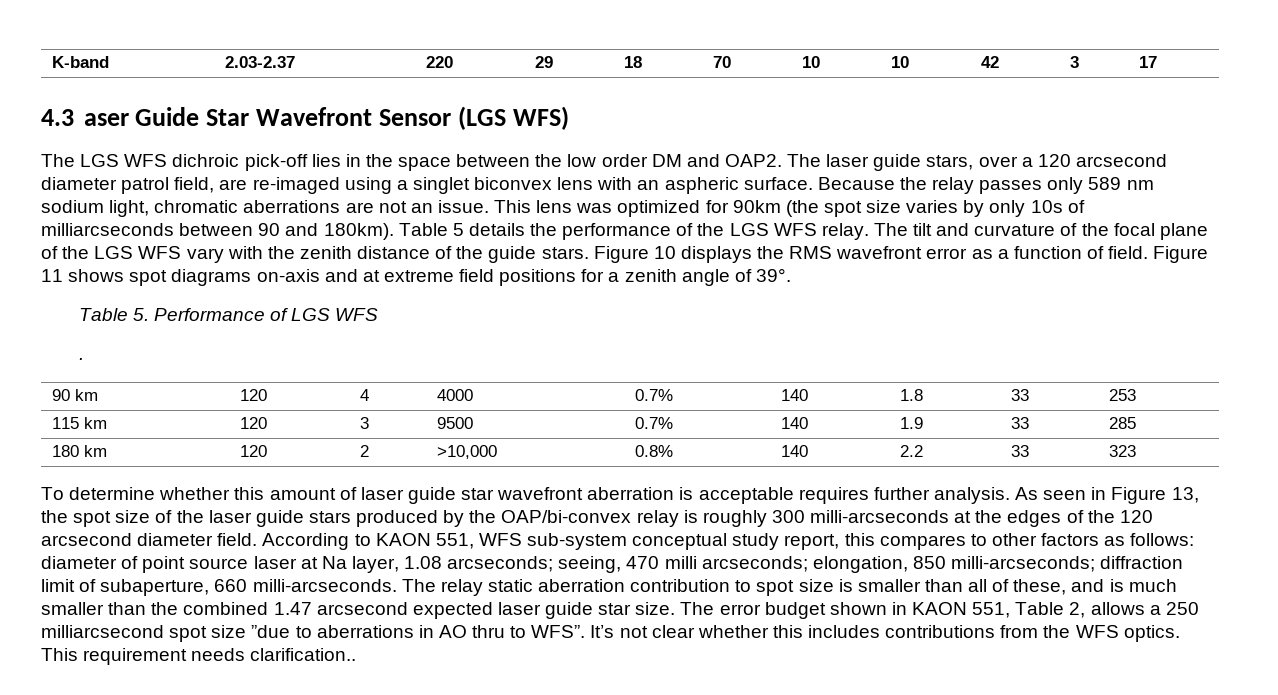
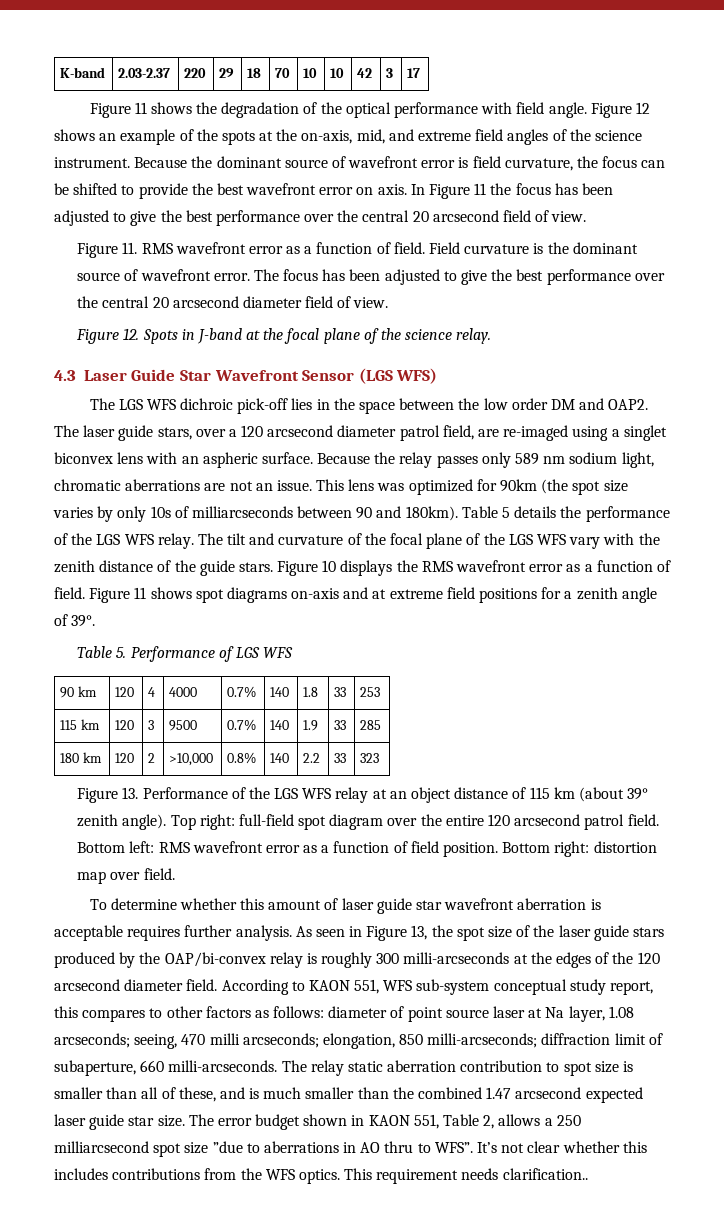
(1158, 62) none -> [89,102,650,118] [54,129,642,145] [54,156,666,171] [54,183,613,199] [54,210,587,226] [77,242,638,258] [77,269,665,285] [77,296,389,308] [76,328,492,344] // Figure 11 shows the degradation of the optical performance with field angle. Figure 12 shows an example of the spots at the on-axis, mid, and extreme field angles of the science instrument. Because the dominant source of wavefront error is field curvature, the focus can be shifted to provide the best wavefront error on axis. In Figure 11 the focus has been adjusted to give the best performance over the central 20 arcsecond field of view. // Figure 11. RMS wavefront error as a function of field. Field curvature is the dominant source of wavefront error. The focus has been adjusted to give the best performance over the central 20 arcsecond diameter field of view. // Figure 12. Spots in J-band at the focal plane of the science relay.
[83,113,129,126] aser -> [83,370,127,381] Laser
[78,358,84,360] // . -> (294, 652) none
(1137, 451) none -> [77,787,649,803] [77,814,659,830] [77,841,657,857] [77,868,175,884] // Figure 13. Performance of the LGS WFS relay at an object distance of 115 km (about 39° zenith angle). Top right: full-field spot diagram over the entire 120 arcsecond patrol field. Bottom left: RMS wavefront error as a function of field position. Bottom right: distortion map over field.

